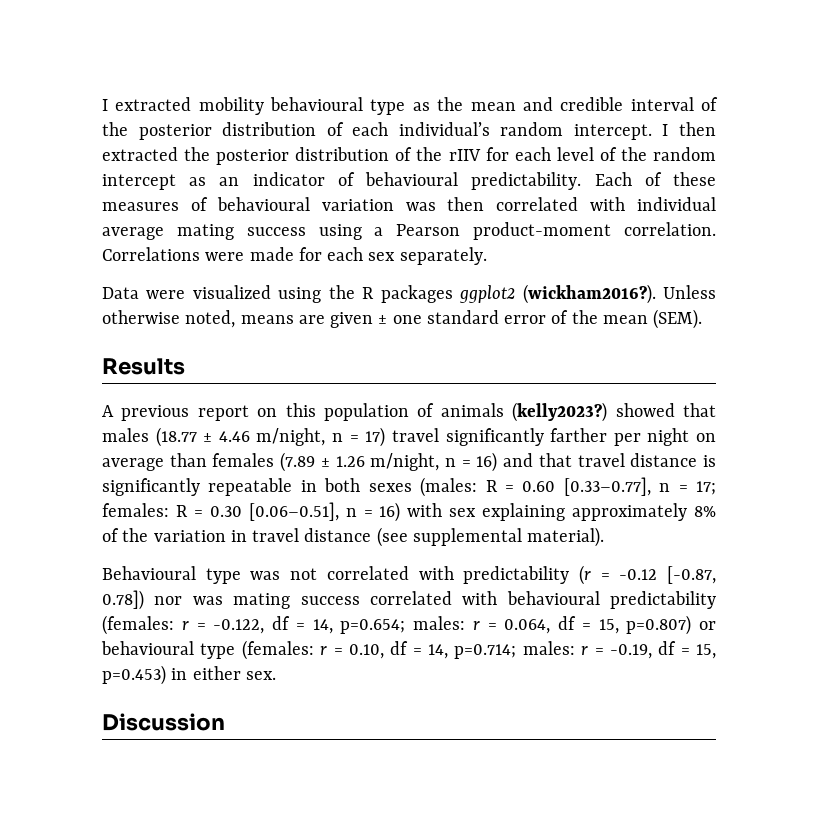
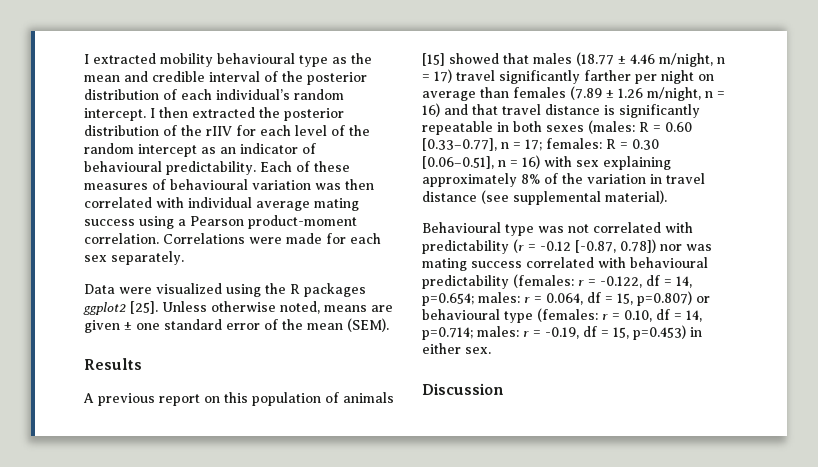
[522,284,656,304] (wickham2016?). -> [130,301,158,314] [25].
[512,402,608,422] (kelly2023?) -> [422,53,445,66] [15]

